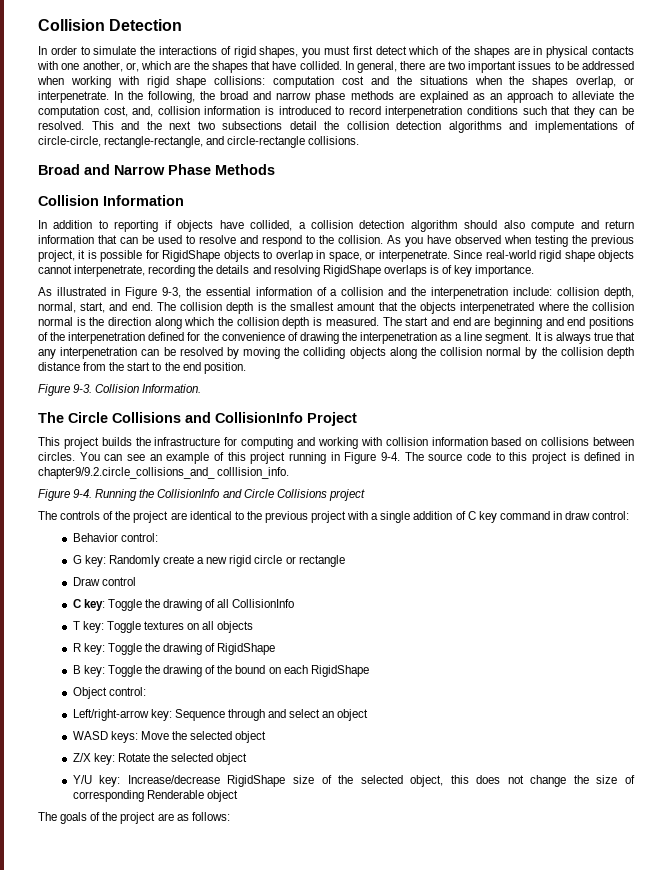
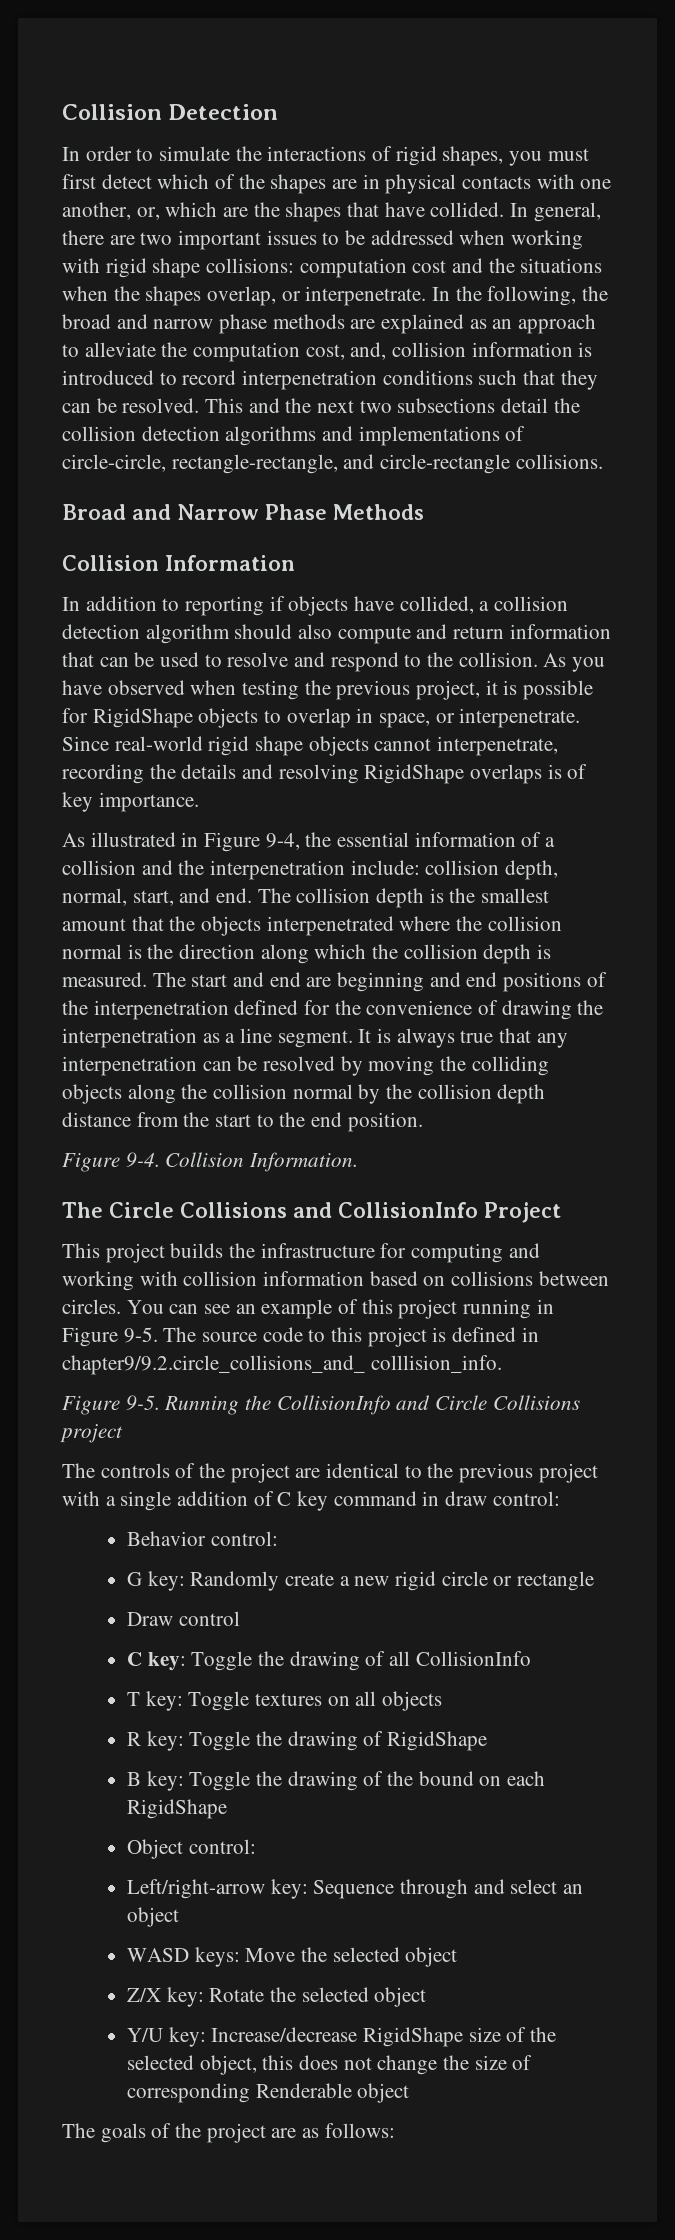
[161,287,181,298] 9-3, -> [265,833,300,850] 9-4,
[73,384,93,393] 9-3. -> [125,1152,160,1167] 9-4.
[381,452,401,461] 9-4. -> [123,1327,158,1343] 9-5.
[73,489,93,498] 9-4. -> [125,1395,160,1410] 9-5.

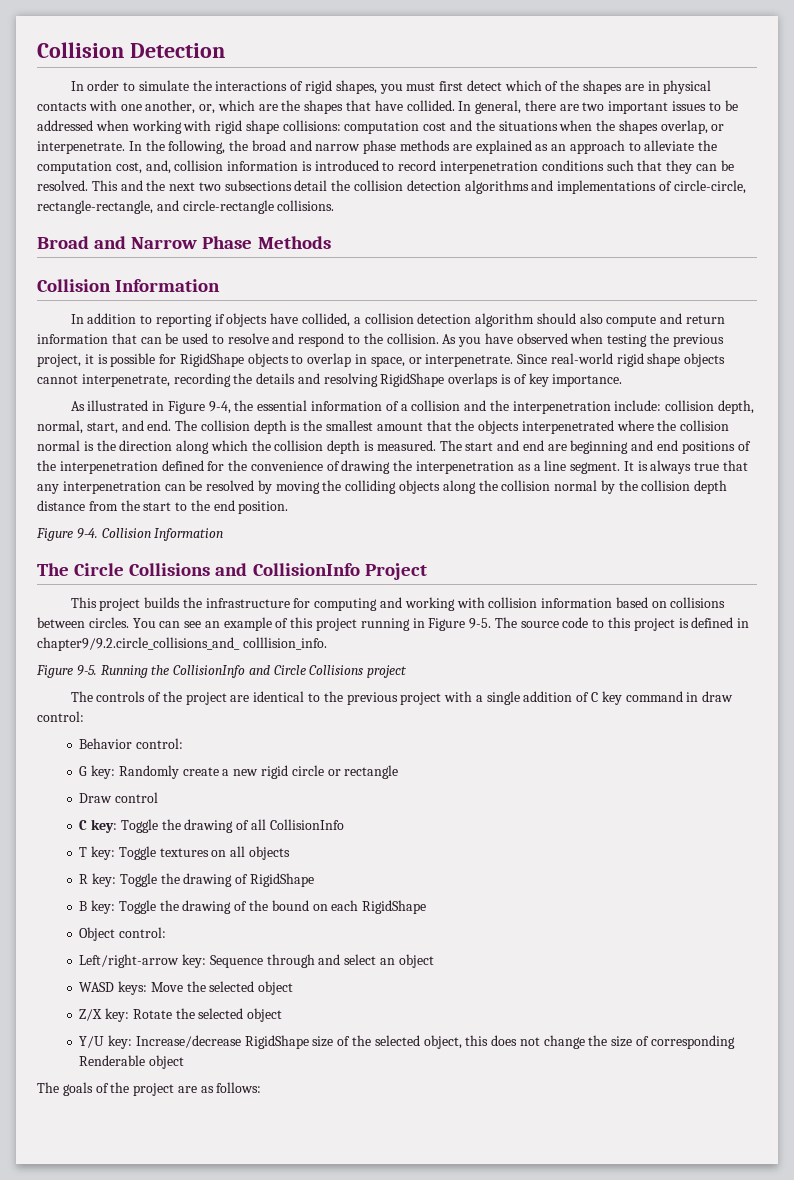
[249,1152,359,1172] Information. -> [154,528,224,541] Information

